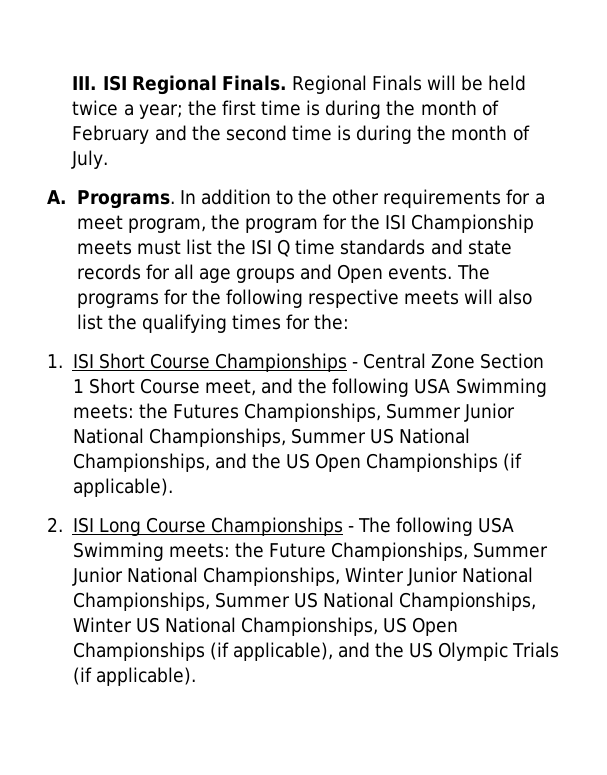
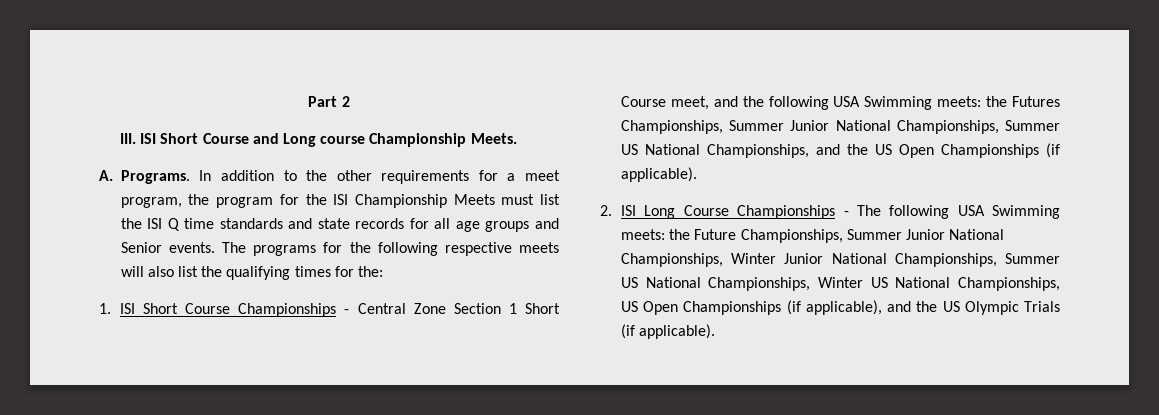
[72,75,527,95] [72,100,499,119] [72,125,530,144] [71,150,109,169] III. ISI Regional Finals. Regional Finals will be held twice a year; the first time is during the month of February and the second time is during the month of July. -> [308,96,350,107] [120,133,517,147] Part 2 // III. ISI Short Course and Long course Championship Meets.
[76,240,132,255] meets -> [453,194,495,205] Meets
[337,264,384,283] Open -> [120,242,162,253] Senior

